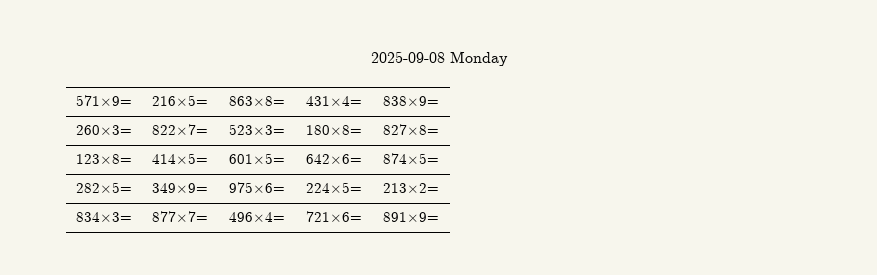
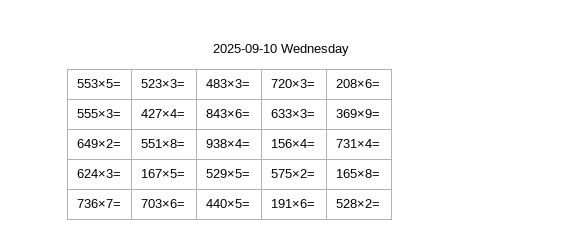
[370,51,508,66] [75,95,132,106] [151,95,208,106] [228,96,285,106] [305,96,362,106] [382,96,439,106] [75,125,132,135] [151,124,208,135] [228,124,285,135] [305,125,362,135] [382,124,439,135] [75,154,132,164] [151,153,208,164] [228,153,285,164] [305,154,362,164] [382,153,439,164] [75,182,132,193] [151,183,208,193] [228,182,285,193] [305,182,362,193] [382,183,439,193] [75,212,132,222] [151,211,208,222] [228,212,285,222] [305,211,362,222] [382,212,439,222] 2025-09-08 Monday // 571×9= | 216×5= | 863×8= | 431×4= | 838×9= // 260×3= | 822×7= | 523×3= | 180×8= | 827×8= // 123×8= | 414×5= | 601×5= | 642×6= | 874×5= // 282×5= | 349×9= | 975×6= | 224×5= | 213×2= // 834×3= | 877×7= | 496×4= | 721×6= | 891×9= -> [212,44,349,56] [76,79,121,88] [140,79,185,88] [205,79,250,88] [270,79,315,88] [335,79,380,88] [76,109,121,118] [140,109,185,118] [205,109,250,118] [270,109,315,118] [335,109,380,118] [76,139,121,148] [140,139,185,148] [205,139,250,148] [270,139,315,148] [335,139,380,148] [76,169,121,178] [140,169,185,178] [205,169,250,178] [270,169,315,178] [335,169,380,178] [76,199,121,208] [140,199,185,208] [205,199,250,208] [270,199,315,208] [335,199,380,208] 2025-09-10 Wednesday // 553×5= | 523×3= | 483×3= | 720×3= | 208×6= // 555×3= | 427×4= | 843×6= | 633×3= | 369×9= // 649×2= | 551×8= | 938×4= | 156×4= | 731×4= // 624×3= | 167×5= | 529×5= | 575×2= | 165×8= // 736×7= | 703×6= | 440×5= | 191×6= | 528×2=

